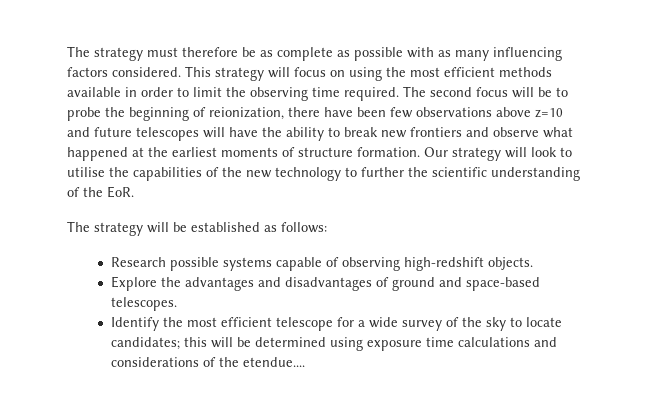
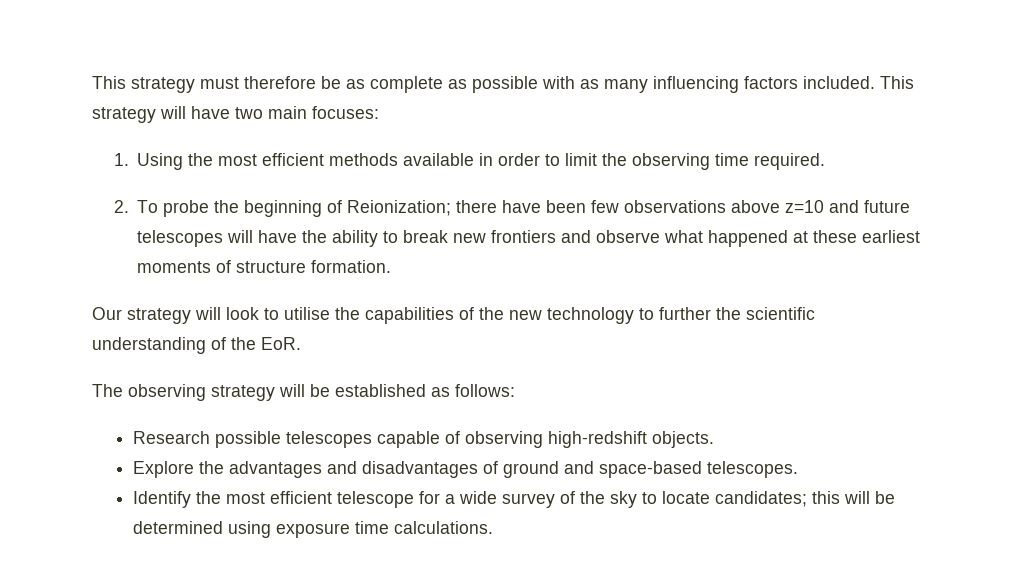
[67,46,90,57] The -> [92,76,126,89] This
[112,67,181,77] considered. -> [803,76,875,89] included.
[294,67,382,81] focus on using -> [191,106,379,119] [113,153,184,170] have two main focuses: // 1. Using
[403,86,568,98] The second focus will be to -> [113,200,159,213] // 2. To
[209,107,284,120] reionization, -> [347,200,452,216] Reionization;
[148,147,168,157] the -> [813,230,858,243] these
(420, 152) none -> (392, 266) //
(90, 226) none -> [128,384,206,401] observing
[223,257,273,271] systems -> [285,431,372,448] telescopes
[458,337,558,347] [111,357,306,367] calculations and considerations of the etendue.... -> [393,521,493,534] calculations.

